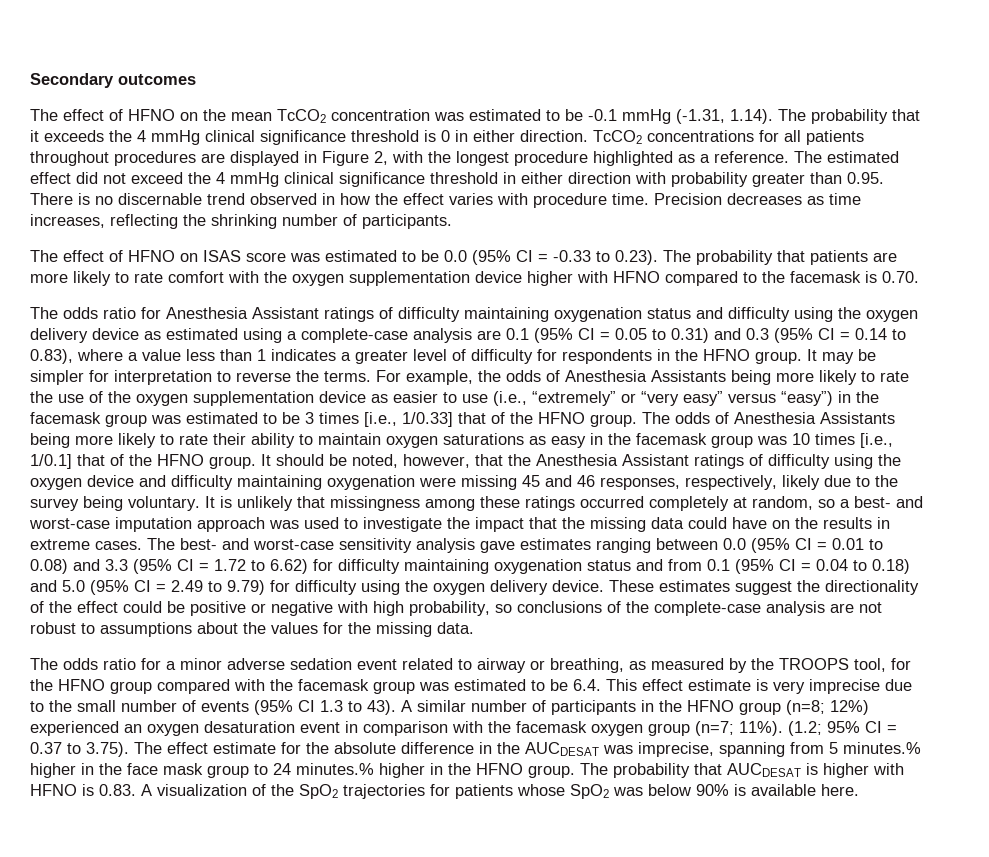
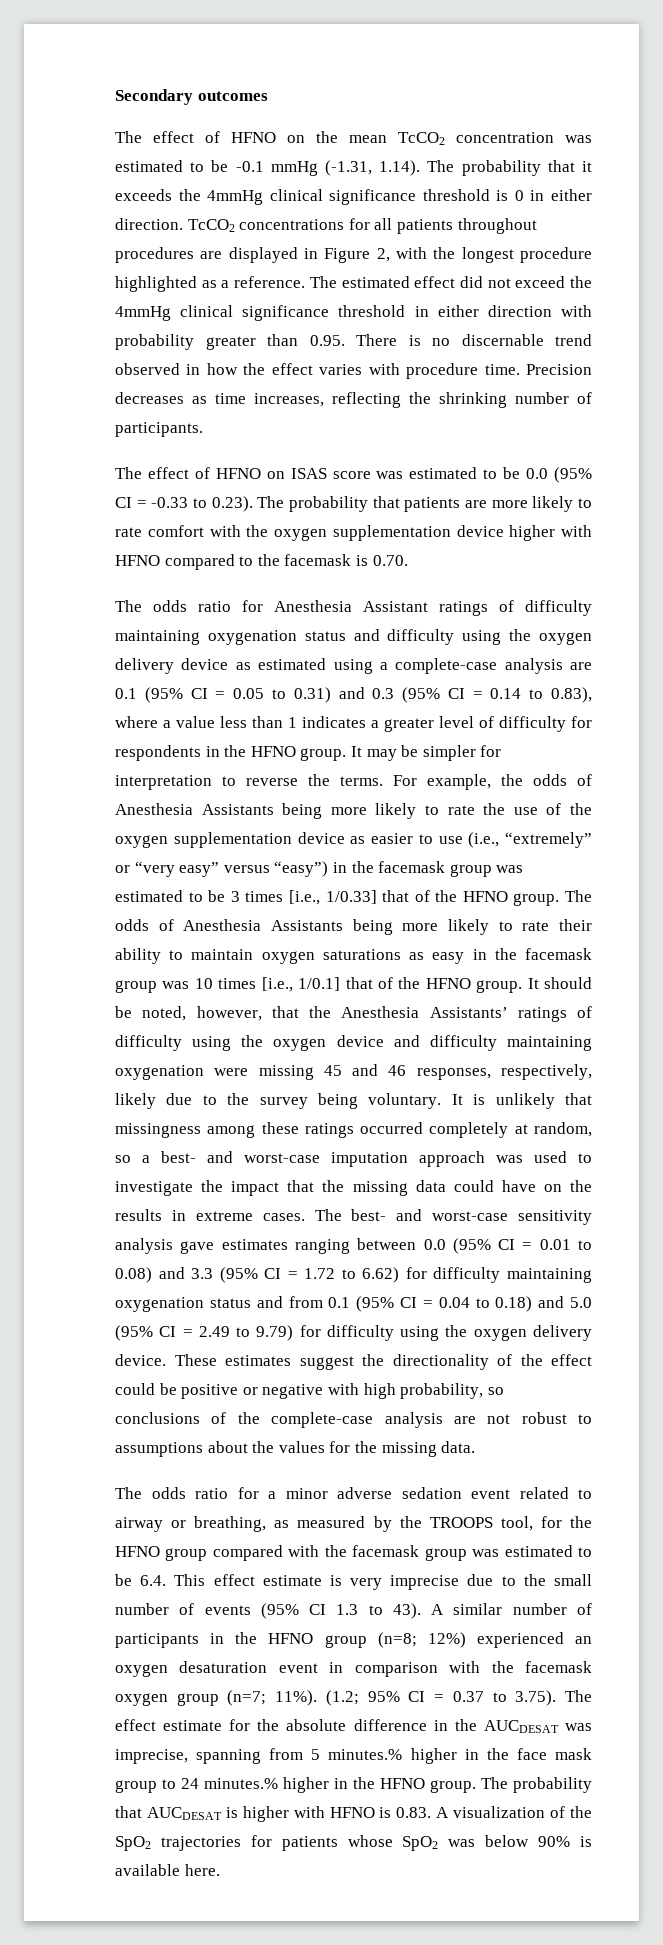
[137,130,200,145] 4 mmHg -> [207,190,264,205] 4mmHg
[216,172,279,187] 4 mmHg -> [115,306,171,321] 4mmHg
[622,454,689,466] Assistant -> [429,1007,508,1018] Assistants’

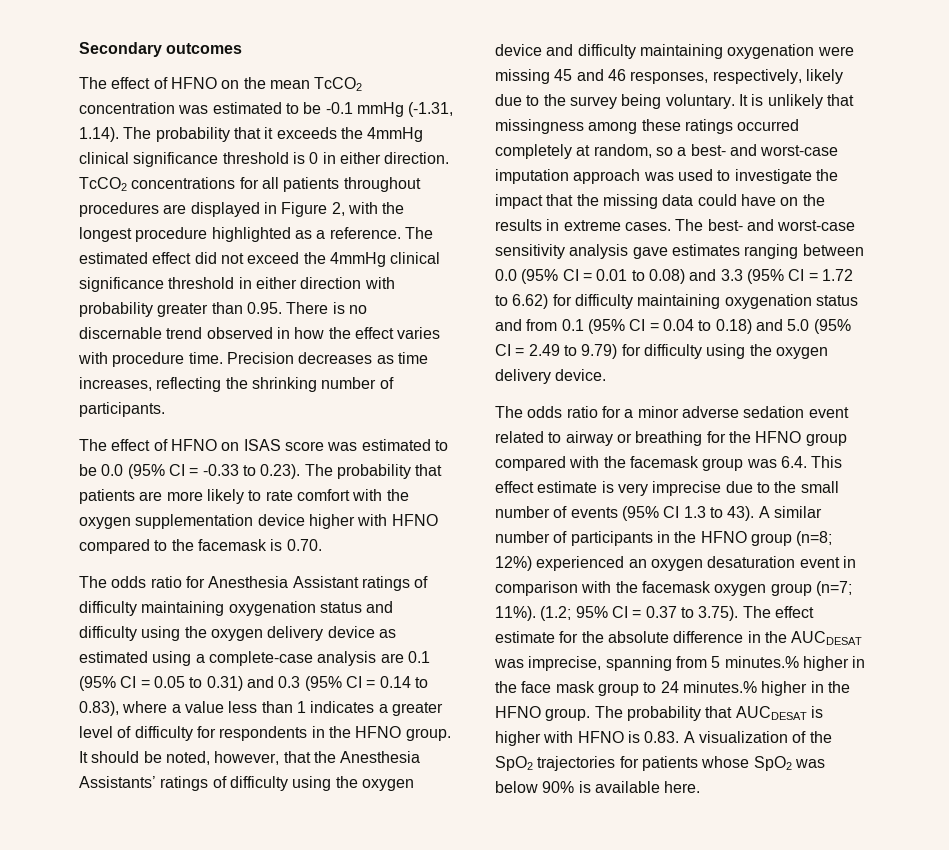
[366,745,502,761] [115,774,592,790] [115,803,593,819] [115,832,592,848] [115,861,524,877] [115,890,592,906] [115,919,592,935] [115,948,592,964] [115,977,539,993] may be simpler for interpretation to reverse the terms. For example, the odds of Anesthesia Assistants being more likely to rate the use of the oxygen supplementation device as easier to use (i.e., “extremely” or “very easy” versus “easy”) in the facemask group was estimated to be 3 times [i.e., 1/0.33] that of the HFNO group. The odds of Anesthesia Assistants being more likely to rate their ability to maintain oxygen saturations as easy in the facemask group was 10 times [i.e., 1/0.1] that of the HFNO group. It -> (88, 757) none
[174,1354,592,1370] [115,1383,504,1399] [115,1412,592,1428] [115,1441,476,1457] These estimates suggest the directionality of the effect could be positive or negative with high probability, so conclusions of the complete-case analysis are not robust to assumptions about the values for the missing data. -> (607, 375) none
[194,1516,533,1532] breathing, as measured by the TROOPS tool, -> [635,431,703,446] breathing
[504,1545,593,1557] [115,1574,132,1586] estimated to be -> (777, 463) none

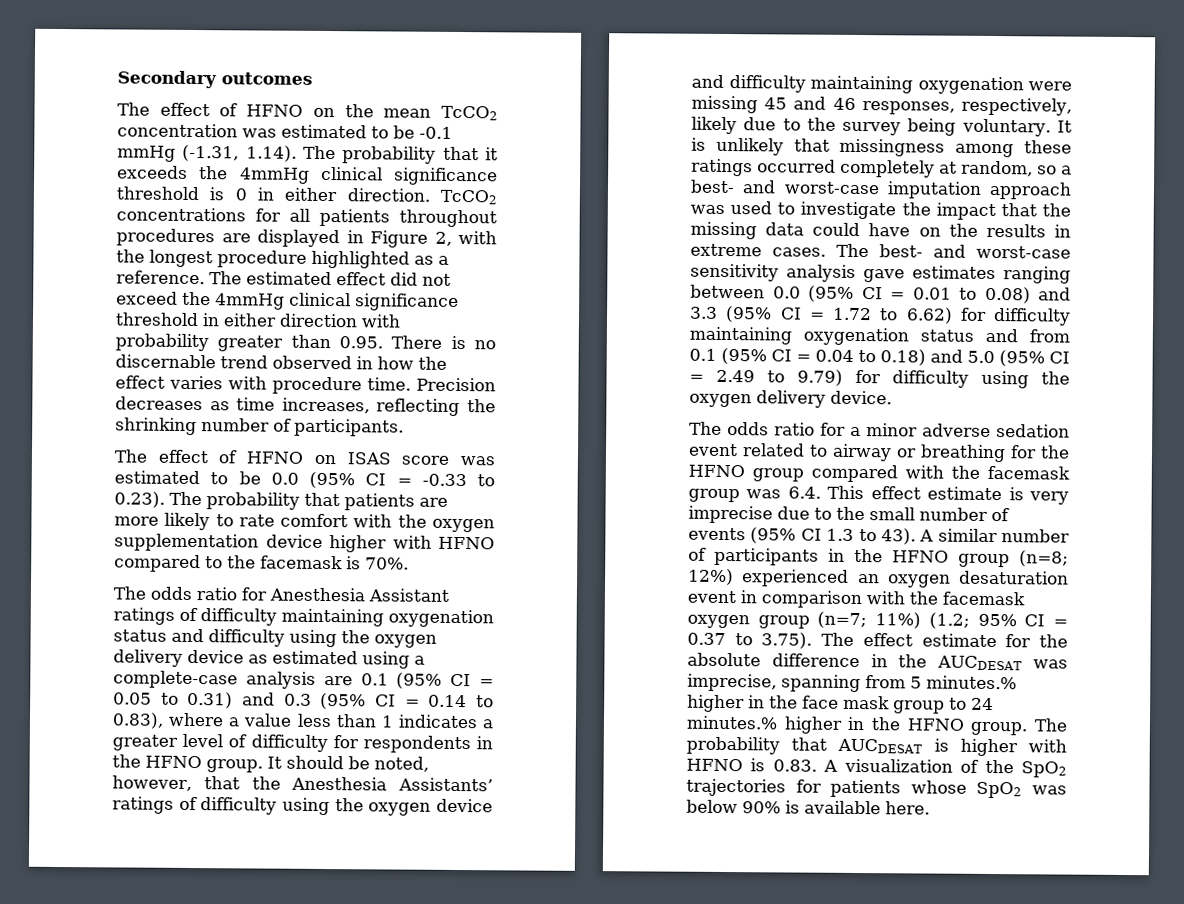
[286,539,322,551] 0.70. -> [365,557,409,570] 70%.
[495,606,536,621] 11%). -> [875,612,922,629] 11%)

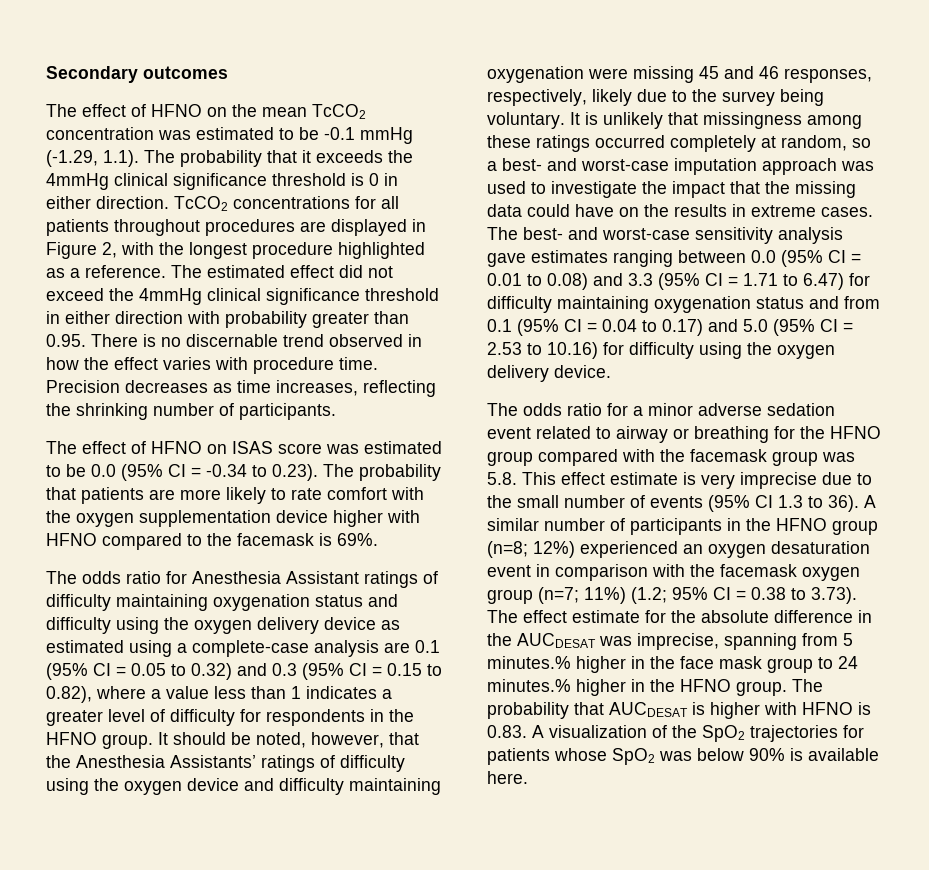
[182,144,297,162] (-1.31, 1.14). -> [46,150,139,167] (-1.29, 1.1).
[421,473,467,487] -0.33 -> [206,464,247,477] -0.34
[365,557,409,570] 70%. -> [337,533,378,546] 69%.
[187,691,234,709] 0.31) -> [191,663,232,680] 0.32)
[428,694,495,708] [112,712,164,729] 0.14 to 0.83), -> [387,663,442,676] [46,686,92,703] 0.15 to 0.82),
[832,307,953,324] 1.72 to 6.62) -> [743,273,844,290] 1.71 to 6.47)
[880,349,926,366] 0.18) -> [662,319,703,336] 0.17)
[716,369,843,386] 2.49 to 9.79) -> [487,342,598,359] 2.53 to 10.16)
[787,486,821,499] 6.4. -> [487,472,517,485] 5.8.
[880,528,916,545] 43). -> [828,495,859,512] 36).
[687,632,813,649] 0.37 to 3.75). -> [751,587,857,604] 0.38 to 3.73).

